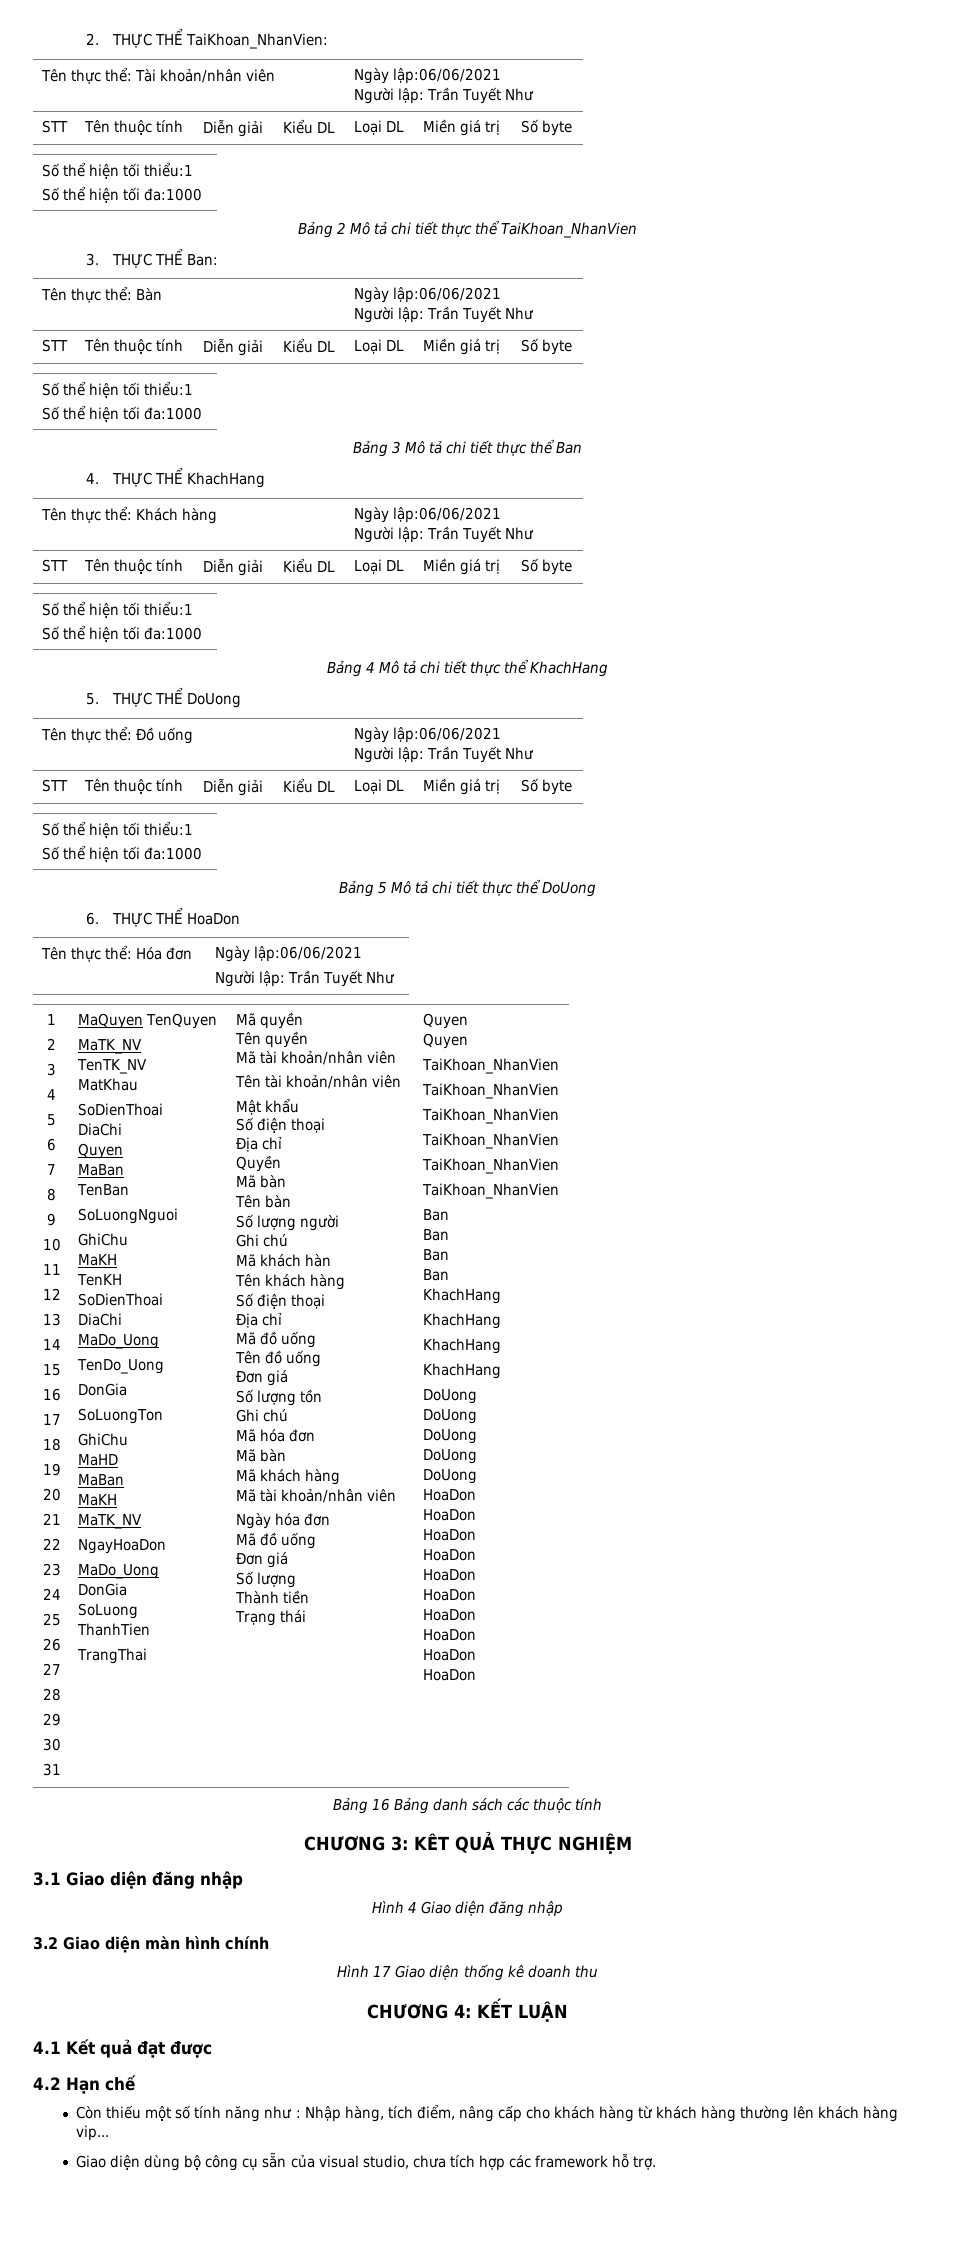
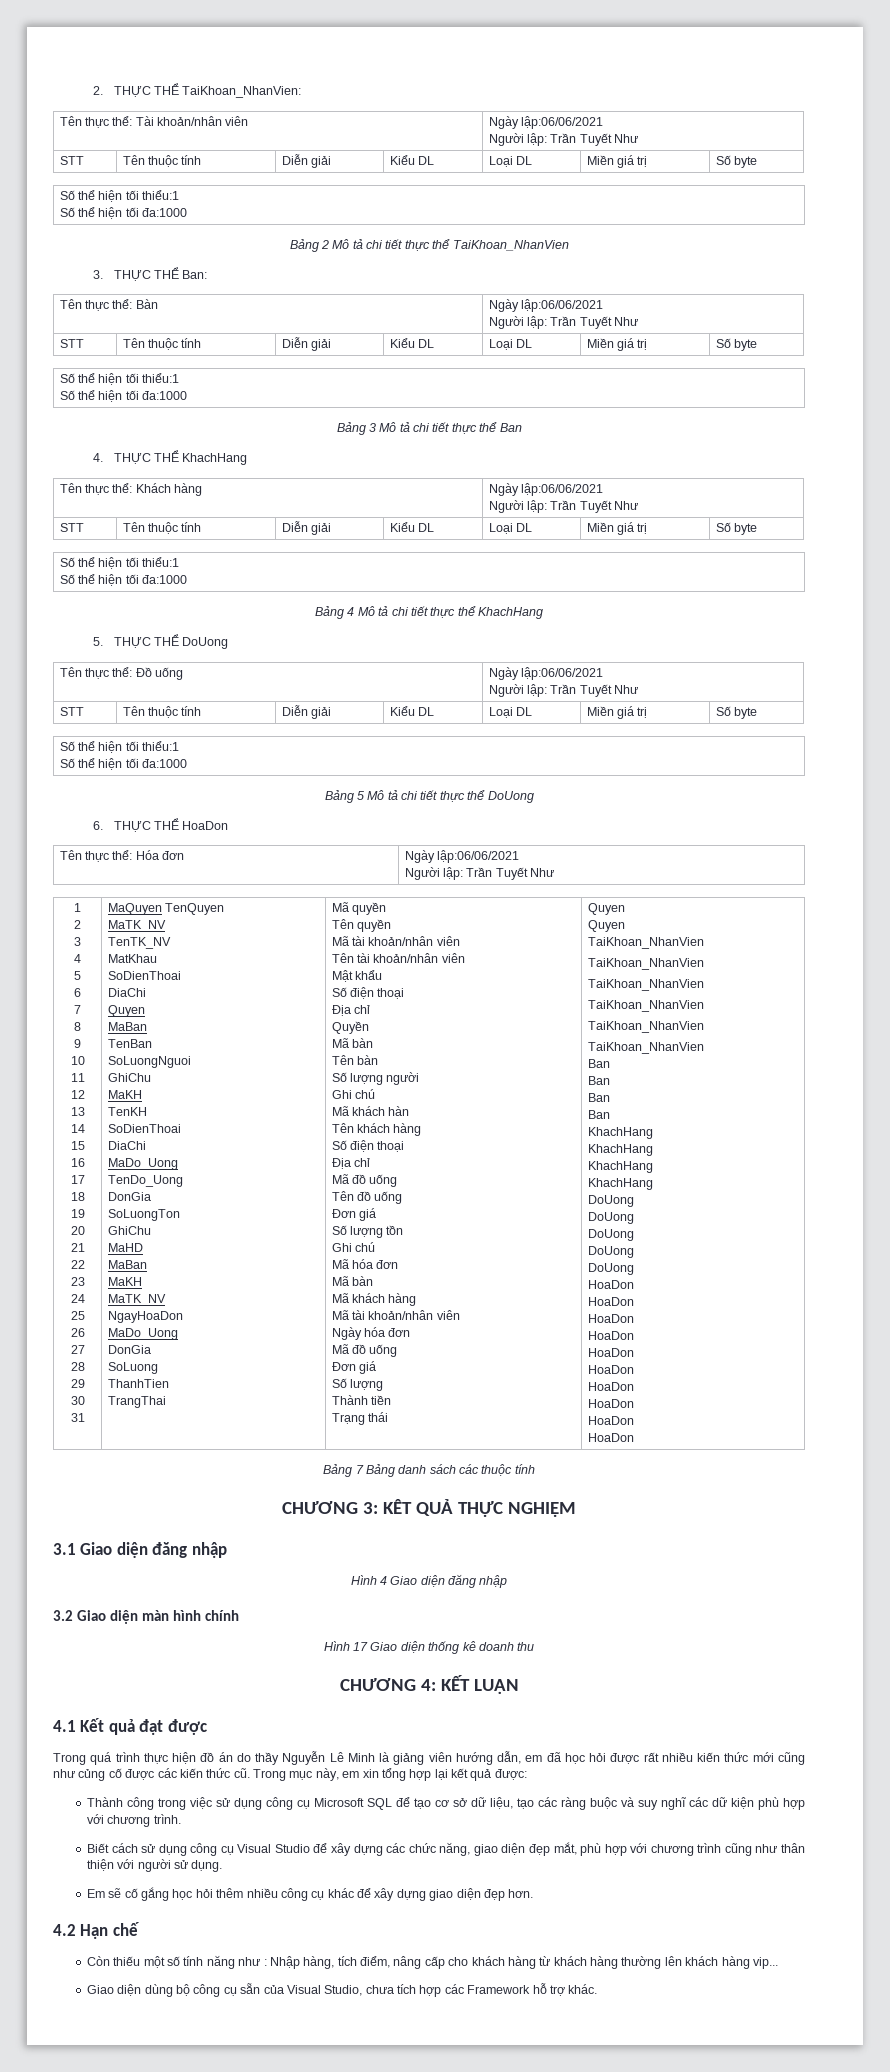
[371,1798,390,1811] 16 -> [355,1465,364,1474] 7
(212, 2049) none -> [53,1751,805,1765] [53,1768,527,1781] [86,1797,805,1810] [86,1814,181,1827] [86,1842,805,1856] [86,1859,223,1872] [86,1887,534,1901] // Trong quá trình thực hiện đồ án do thầy Nguyễn Lê Minh là giảng viên hướng dẫn, em đã học hỏi được rất nhiều kiến thức mới cũng như củng cố được các kiến thức cũ. Trong mục này, em xin tổng hợp lại kết quả được: // Thành công trong việc sử dụng công cụ Microsoft SQL để tạo cơ sở dữ liệu, tạo các ràng buộc và suy nghĩ các dữ kiện phù hợp với chương trình. // Biết cách sử dụng công cụ Visual Studio để xây dựng các chức năng, giao diện đẹp mắt, phù hợp với chương trình cũng như thân thiện với người sử dụng. // Em sẽ cố gắng học hỏi thêm nhiều công cụ khác để xây dựng giao diện đẹp hơn.
[318,2155,409,2169] visual studio, -> [286,1985,363,1996] Visual Studio,
[534,2153,656,2170] framework hỗ trợ. -> [467,1983,598,1996] Framework hỗ trợ khác.

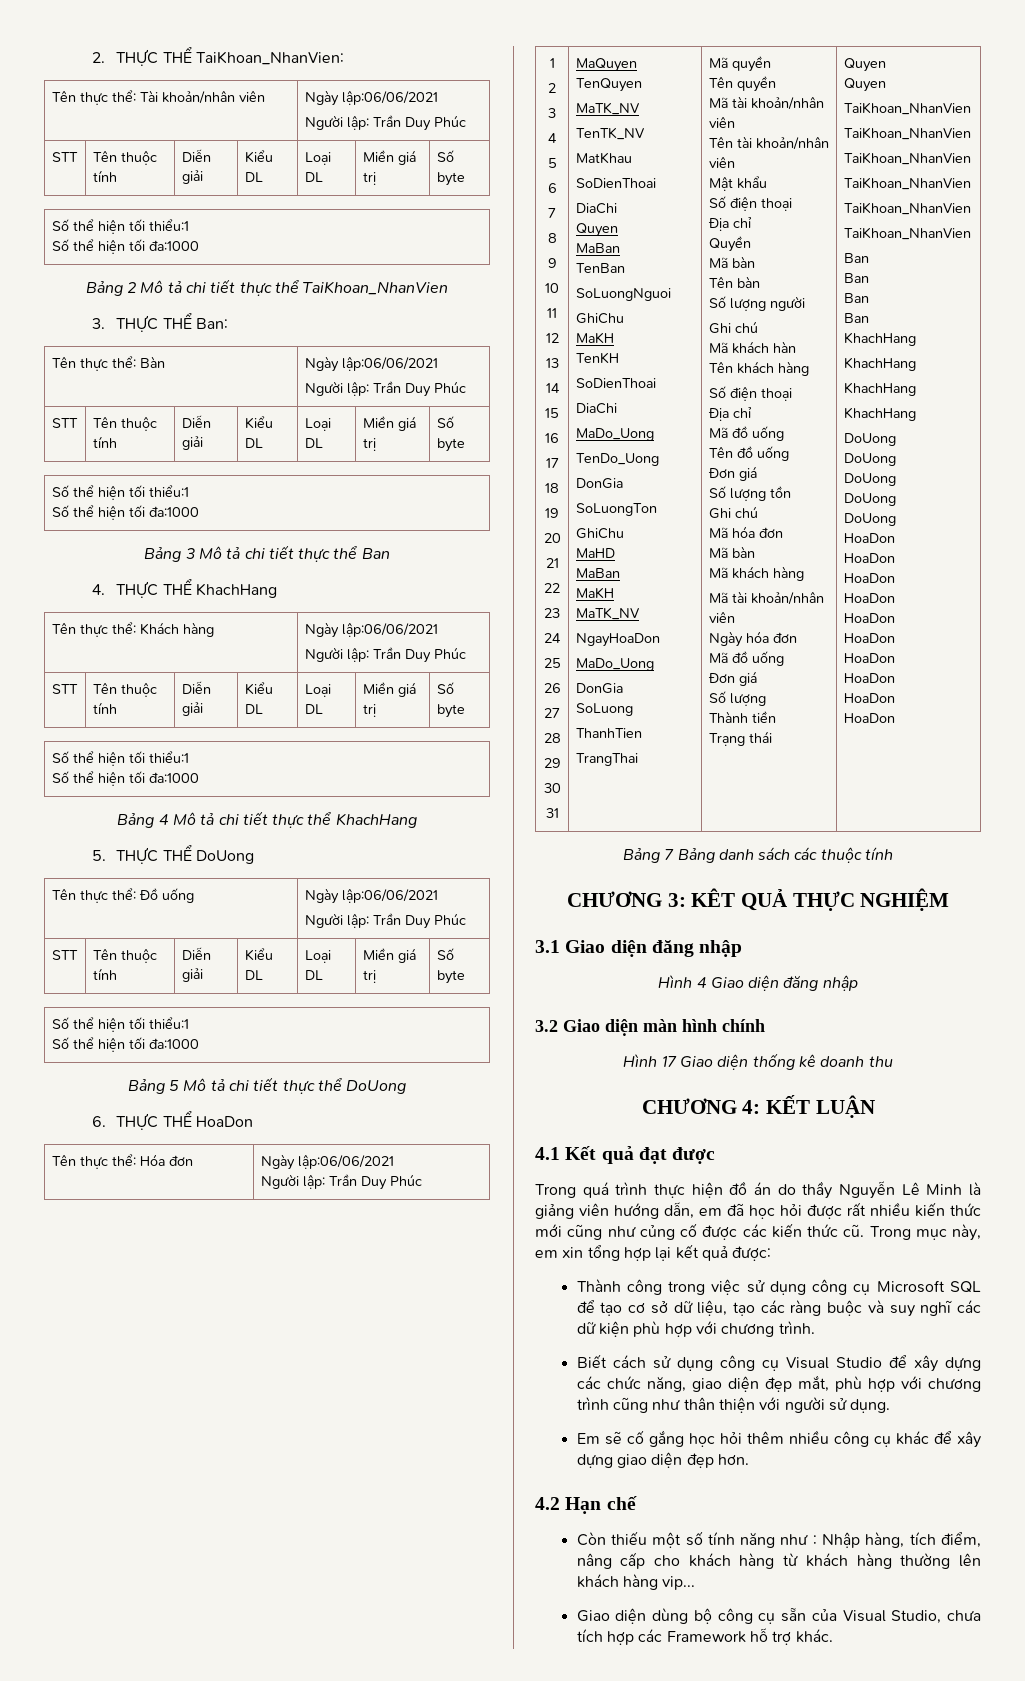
[579,133,639,146] Tuyết Như -> [404,115,466,131] Duy Phúc
[579,316,639,329] Tuyết Như -> [404,381,466,397] Duy Phúc
[579,500,639,513] Tuyết Như -> [404,647,466,663] Duy Phúc
[579,684,639,697] Tuyết Như -> [404,913,466,929] Duy Phúc
[495,867,555,880] Tuyết Như -> [360,1174,422,1190] Duy Phúc

